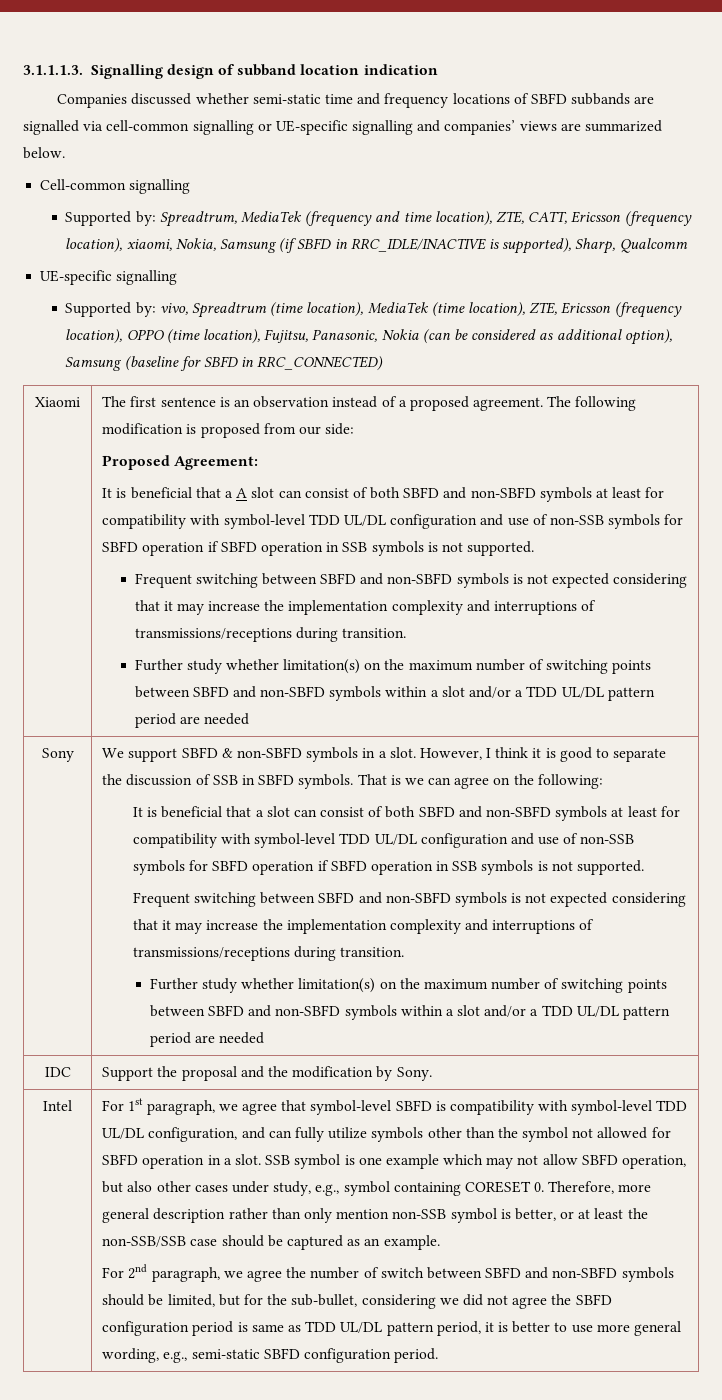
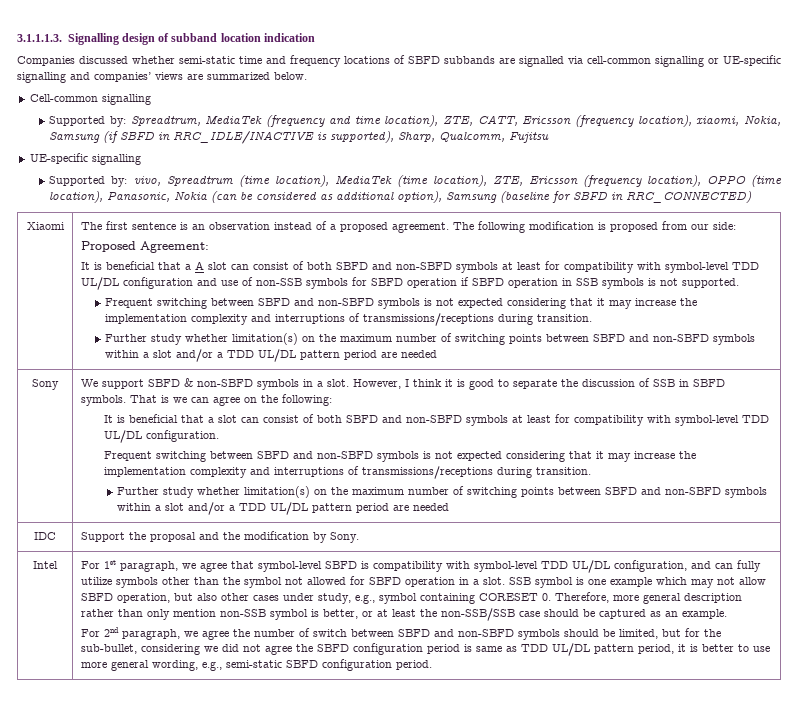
[619,238,688,253] Qualcomm -> [439,132,550,143] Qualcomm, Fujitsu
[264,329,309,343] Fujitsu, -> (104, 197) none
[420,833,635,848] [132,860,644,875] configuration and use of non-SSB symbols for SBFD operation if SBFD operation in SSB symbols is not supported. -> [146,430,220,442] configuration.

